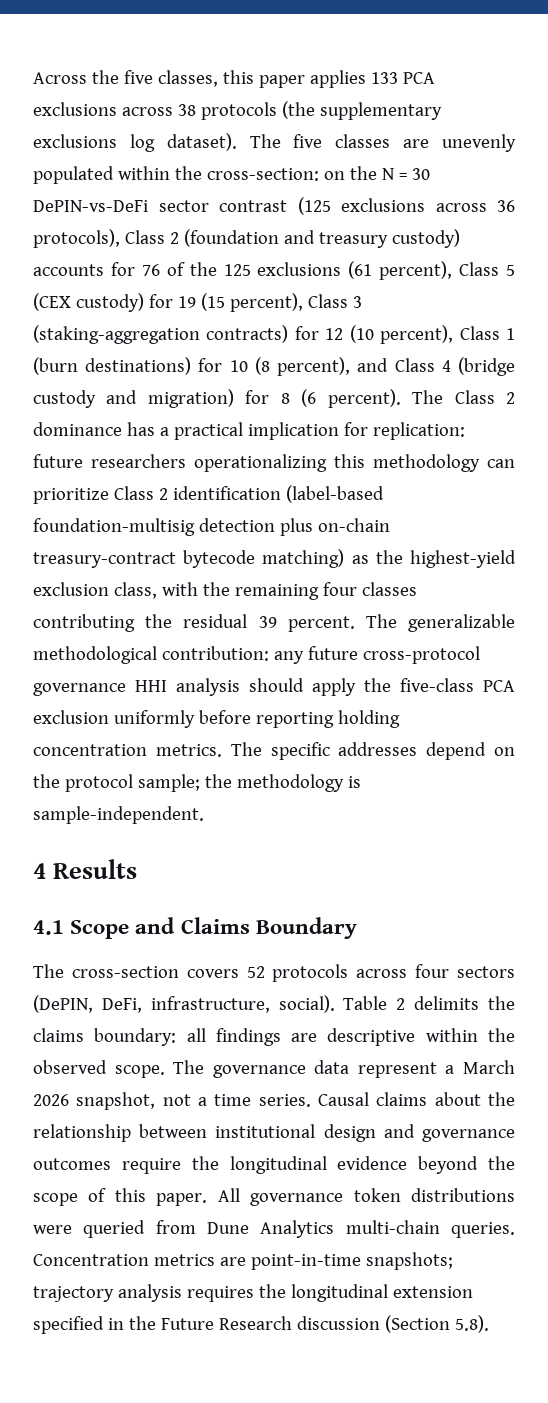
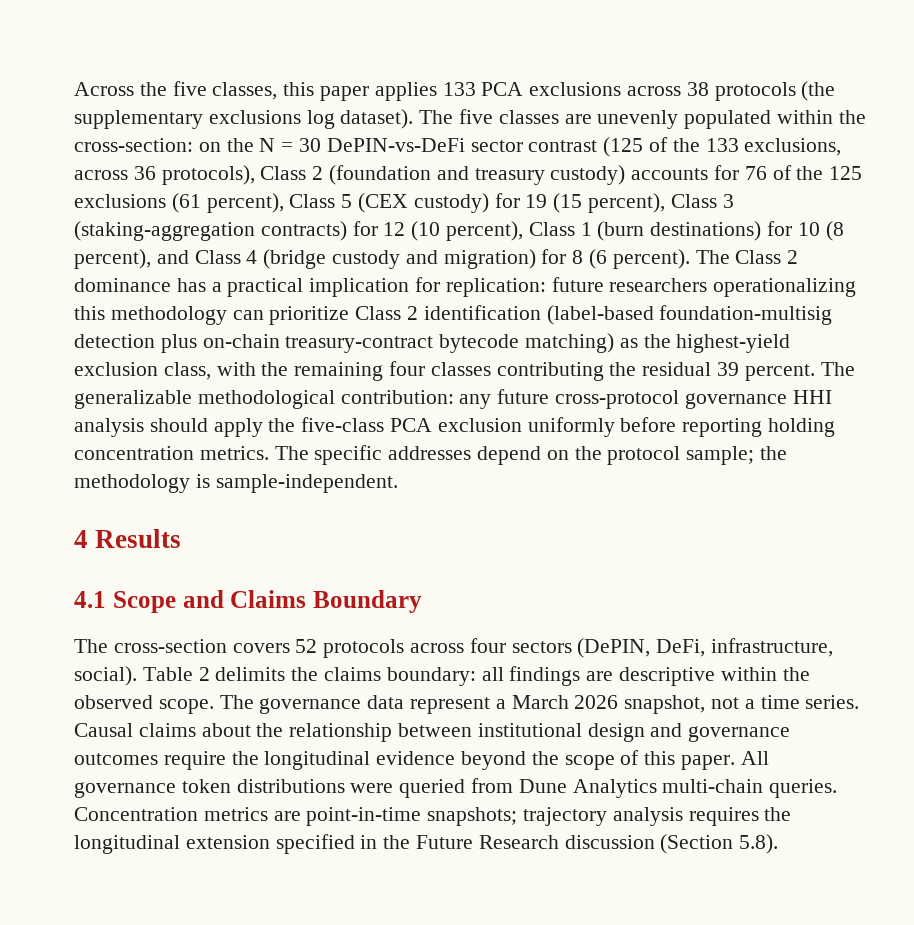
[341,198,425,212] exclusions -> [649,137,842,156] of the 133 exclusions,

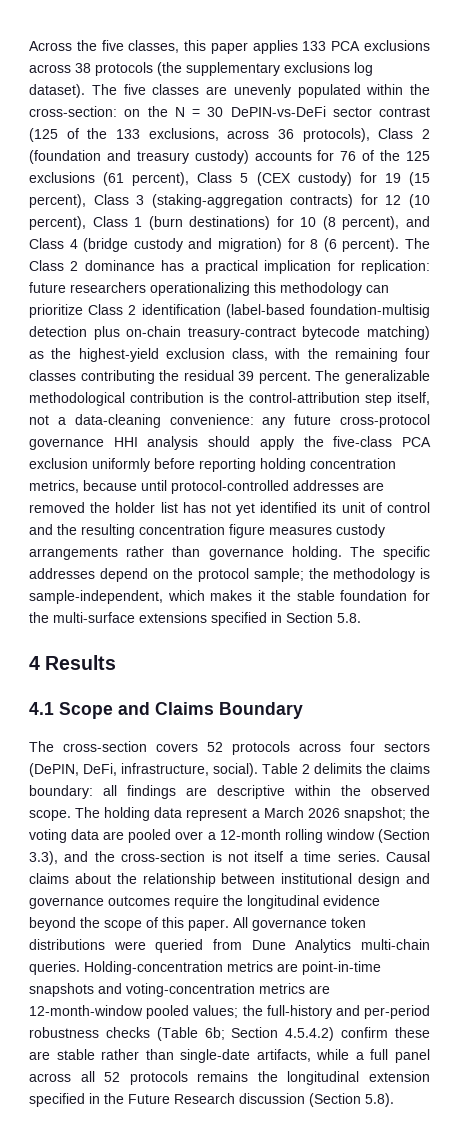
[340,390,454,404] contribution: -> [130,392,430,406] [29,414,254,428] contribution is the control-attribution step itself, not a data-cleaning convenience:
[199,446,269,460] metrics. -> [29,480,384,494] [29,502,431,516] [29,524,385,538] [29,546,342,560] metrics, because until protocol-controlled addresses are removed the holder list has not yet identified its unit of control and the resulting concentration figure measures custody arrangements rather than governance holding.
[215,474,398,493] sample-independent. -> [29,590,431,604] [29,612,361,626] sample-independent, which makes it the stable foundation for the multi-surface extensions specified in Section 5.8.
[259,698,362,714] governance -> [104,807,151,821] holding
[624,695,740,714] snapshot, not -> [343,807,430,821] [29,829,430,843] [29,851,284,865] snapshot; the voting data are pooled over a 12-month rolling window (Section 3.3), and the cross-section is not itself
[74,807,198,821] Concentration -> [84,961,223,975] Holding-concentration
[427,807,759,826] snapshots; trajectory analysis requires -> [29,983,330,997] [29,1005,430,1019] [29,1027,430,1041] [29,1049,430,1063] [29,1071,249,1085] snapshots and voting-concentration metrics are 12-month-window pooled values; the full-history and per-period robustness checks (Table 6b; Section 4.5.4.2) confirm these are stable rather than single-date artifacts, while a full panel across all 52 protocols remains

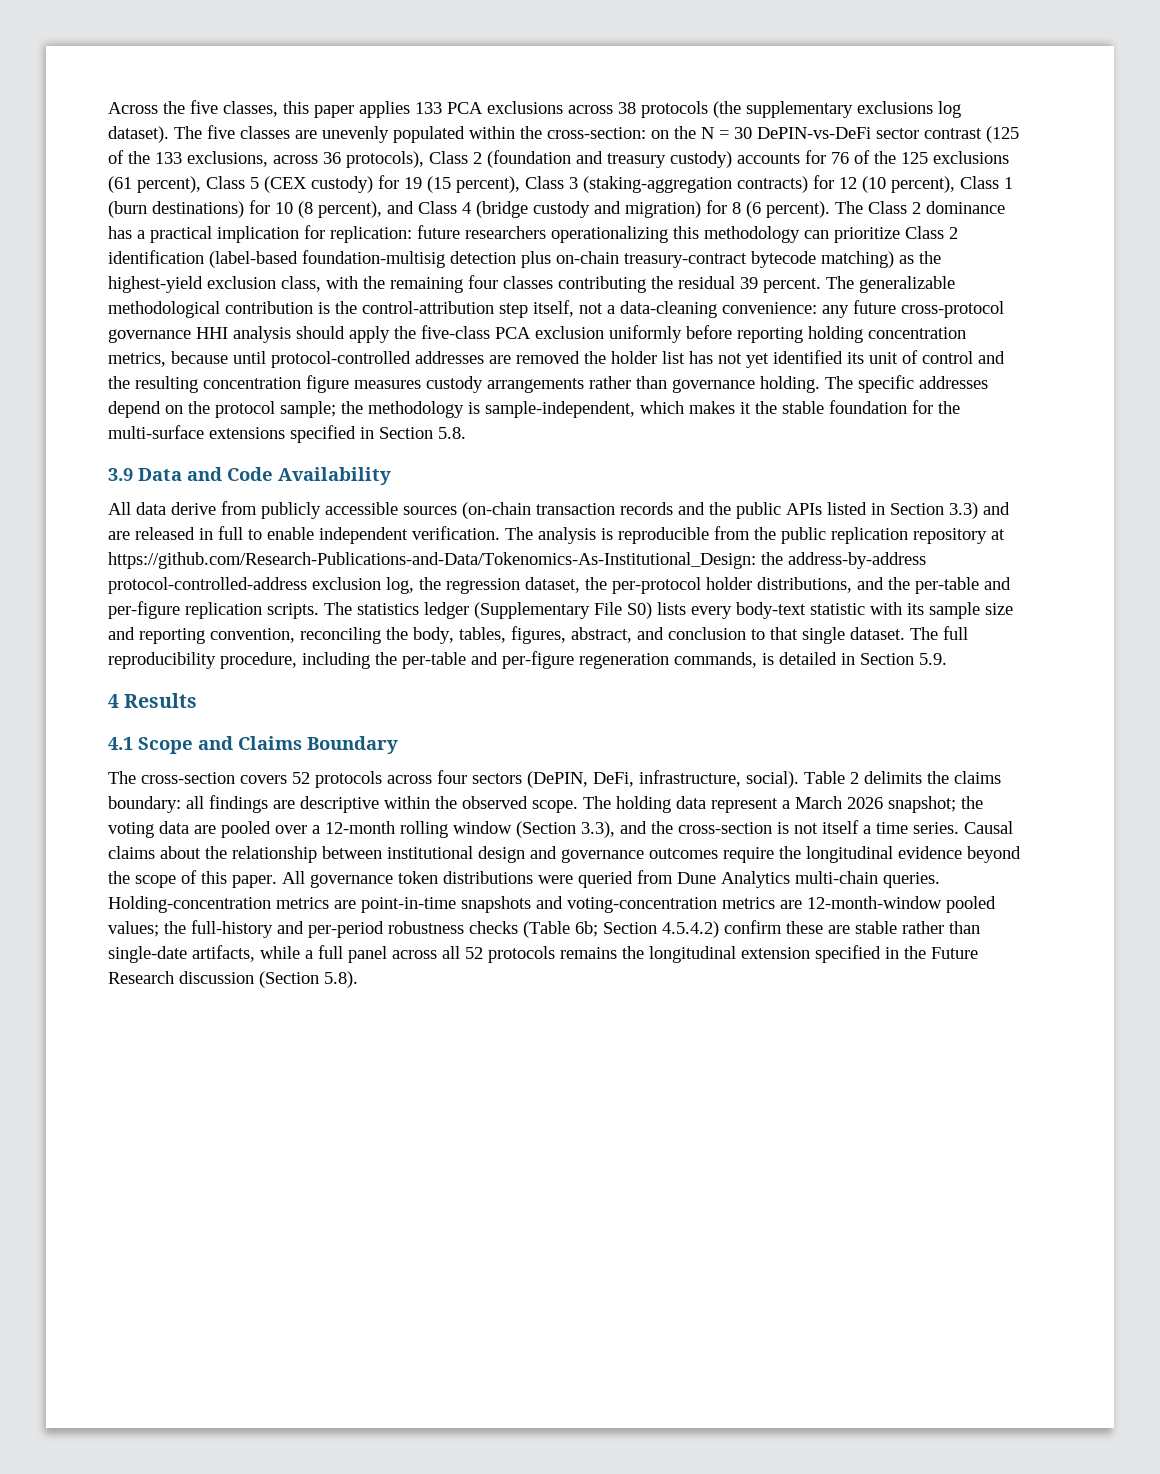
(361, 618) none -> [108,467,391,485] [108,501,1010,519] [108,526,1005,544] [108,552,926,569] [108,577,1011,594] [108,601,1013,619] [108,626,968,644] [108,651,947,669] // 3.9 Data and Code Availability // All data derive from publicly accessible sources (on-chain transaction records and the public APIs listed in Section 3.3) and are released in full to enable independent verification. The analysis is reproducible from the public replication repository at https://github.com/Research-Publications-and-Data/Tokenomics-As-Institutional_Design: the address-by-address protocol-controlled-address exclusion log, the regression dataset, the per-protocol holder distributions, and the per-table and per-figure replication scripts. The statistics ledger (Supplementary File S0) lists every body-text statistic with its sample size and reporting convention, reconciling the body, tables, figures, abstract, and conclusion to that single dataset. The full reproducibility procedure, including the per-table and per-figure regeneration commands, is detailed in Section 5.9.

